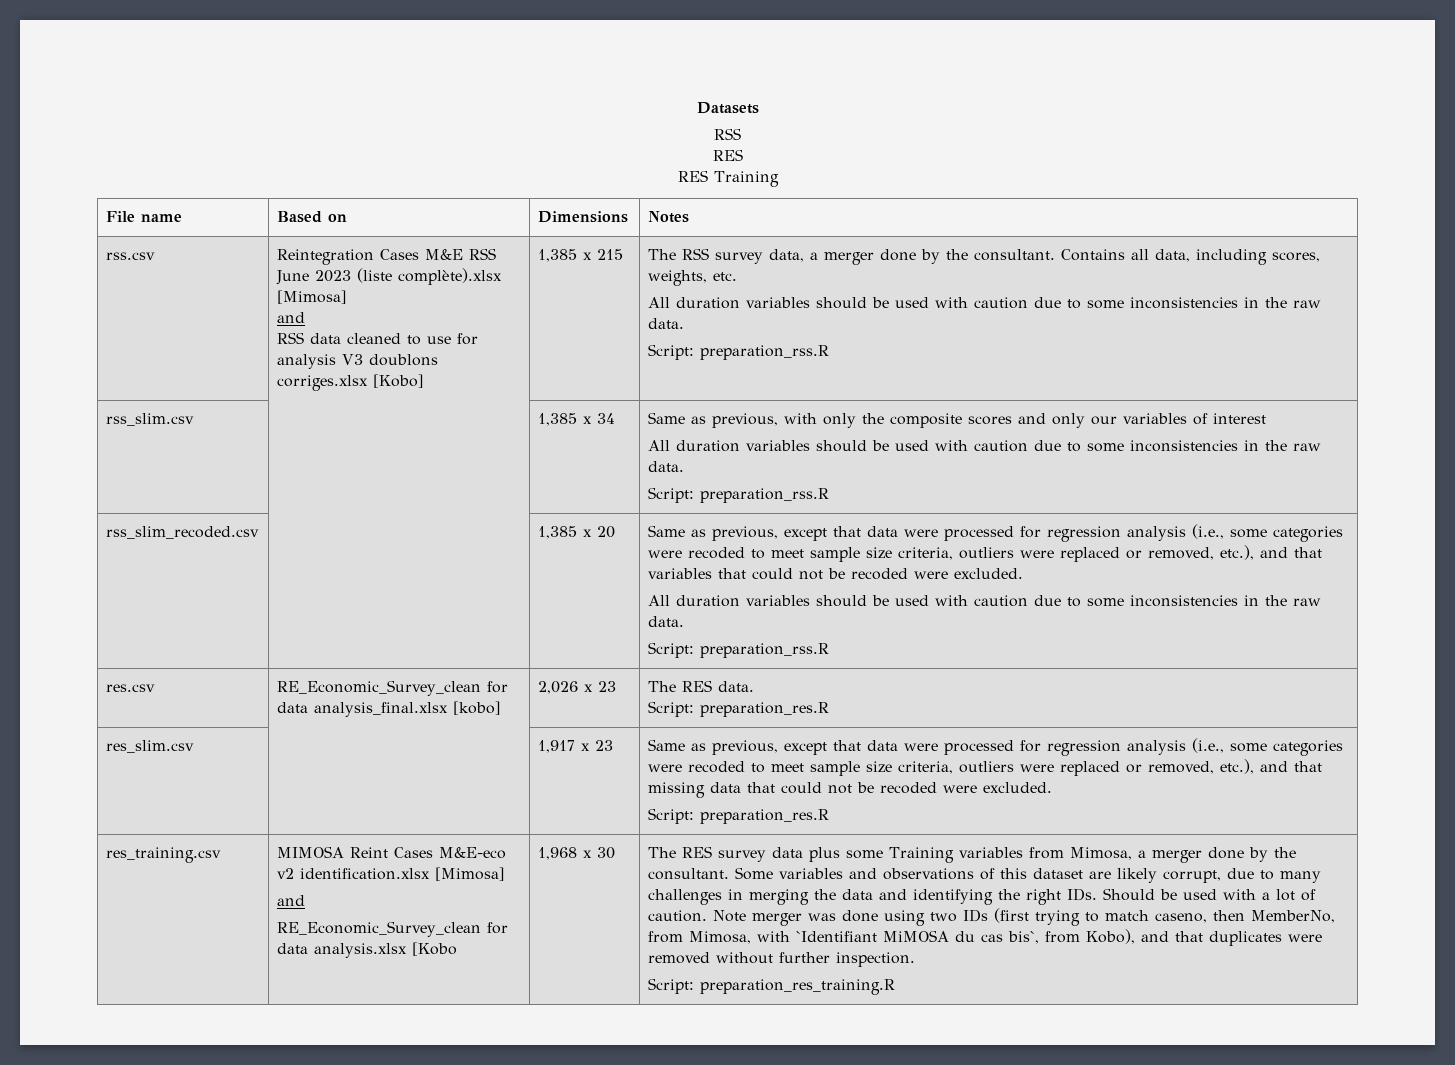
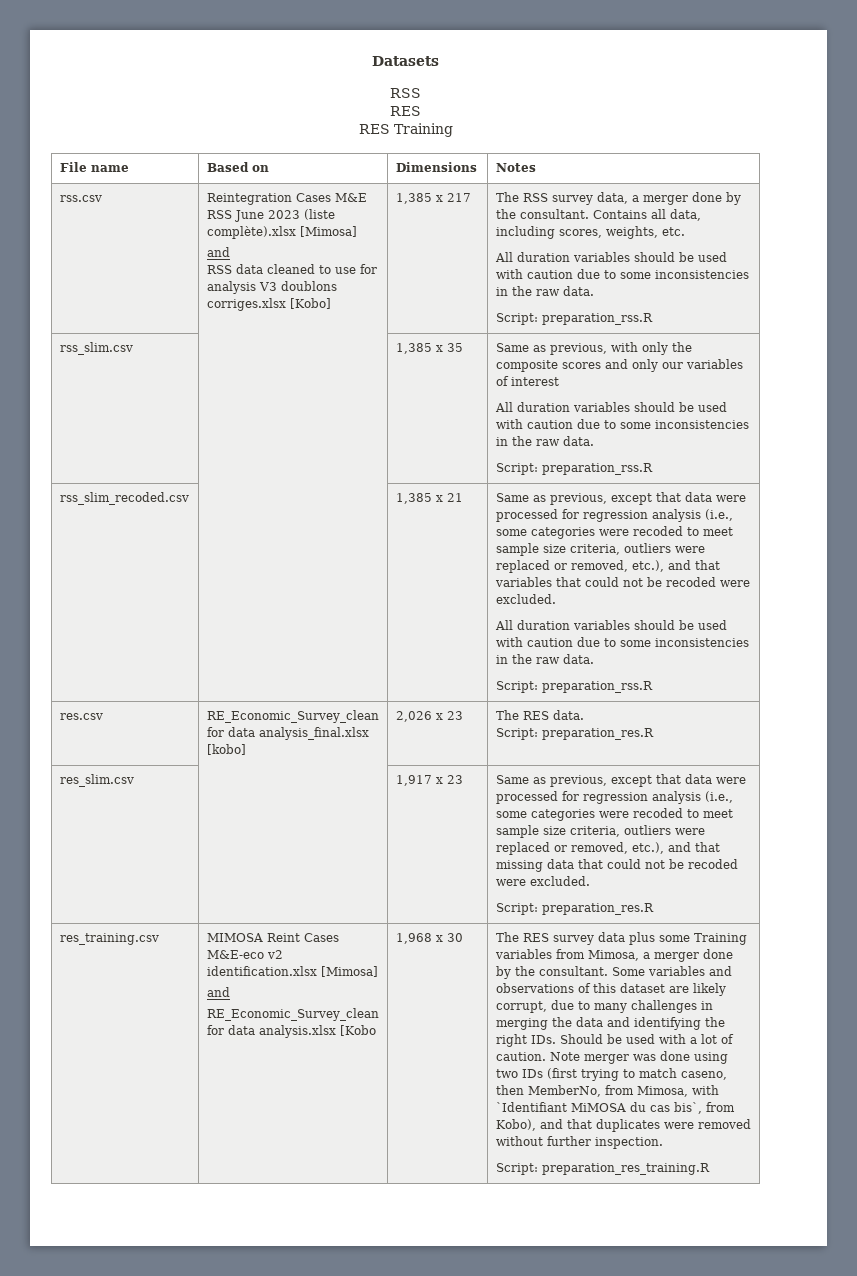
[597,249,624,260] 215 -> [446,193,471,202] 217
[597,413,616,424] 34 -> [446,343,463,352] 35
[597,526,616,538] 20 -> [446,493,463,502] 21

